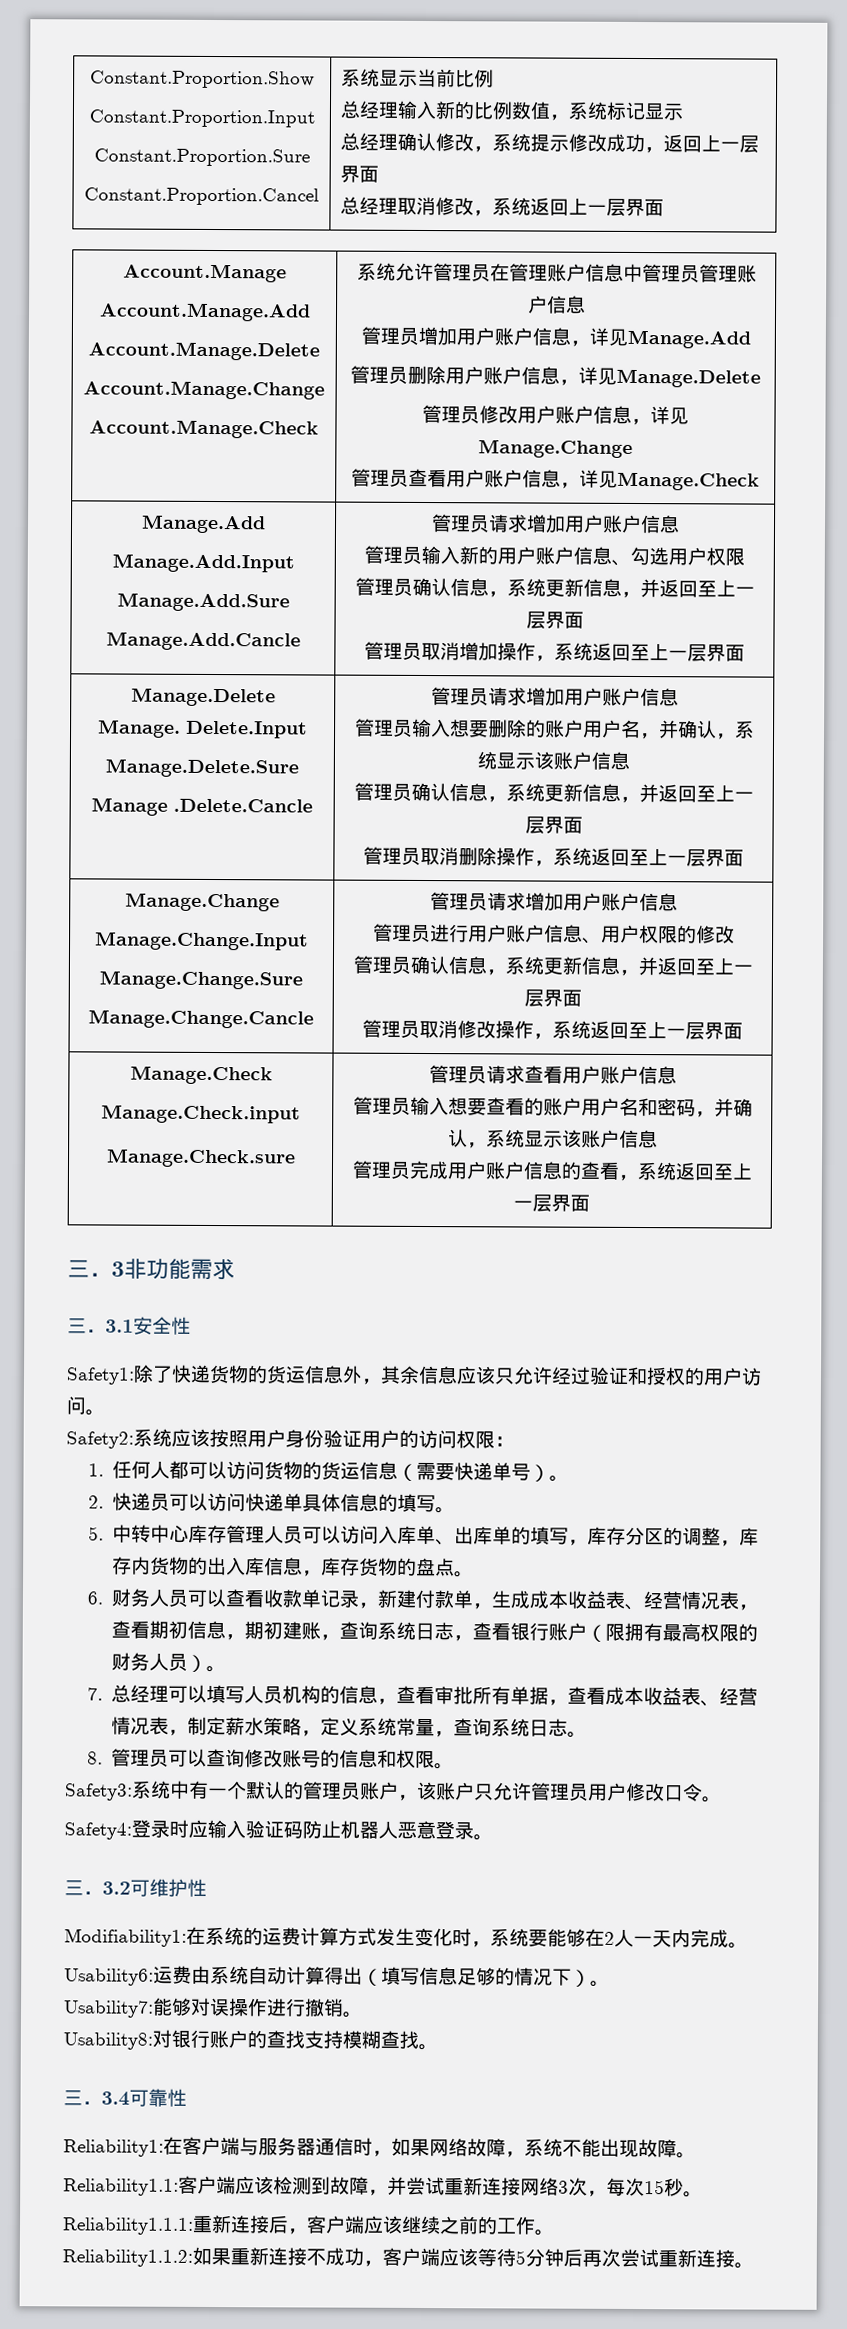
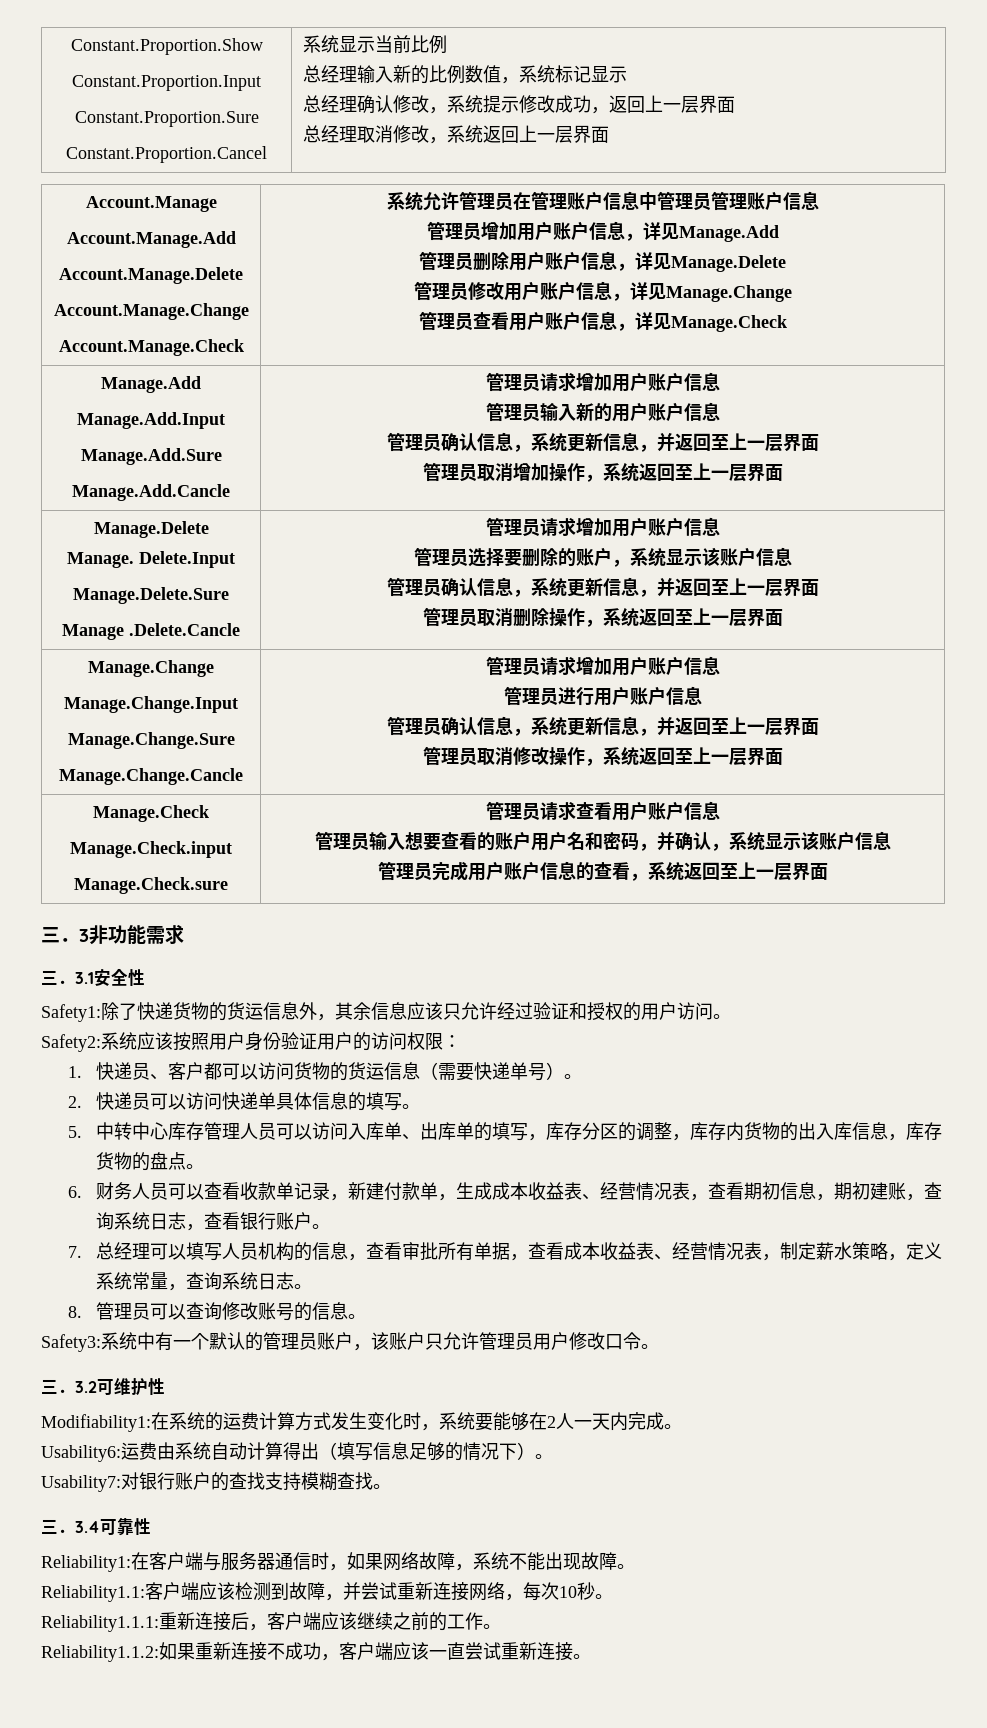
[611,546,745,566] 、勾选用户权限 -> (720, 411) none
[411,718,470,738] 输入想 -> [467,548,504,567] 选择
[582,719,717,740] 用户名，并确认 -> (612, 557) none
[581,924,735,944] 、用户权限的修改 -> (702, 695) none
[112,1460,171,1479] 任何人 -> [95,1062,204,1080] 快递员、客户
[586,1622,759,1642] [111,1652,208,1672] （限拥有最高权限的财务人员） -> (312, 1221) none
[377,1749,436,1769] 和权限 -> (348, 1311) none
[64,1819,493,1841] // Safety4:登录时应输入验证码防止机器人恶意登录。 -> (659, 1346) none
[152,1997,363,2018] [63,2032,153,2050] 能够对误操作进行撤销。 // Usability8: -> (121, 1483) none
[558,2177,665,2197] 3次，每次15 -> [505,1582,577,1601] ，每次10
[477,2248,621,2267] 等待5分钟后再次 -> [429,1642,465,1660] 一直

